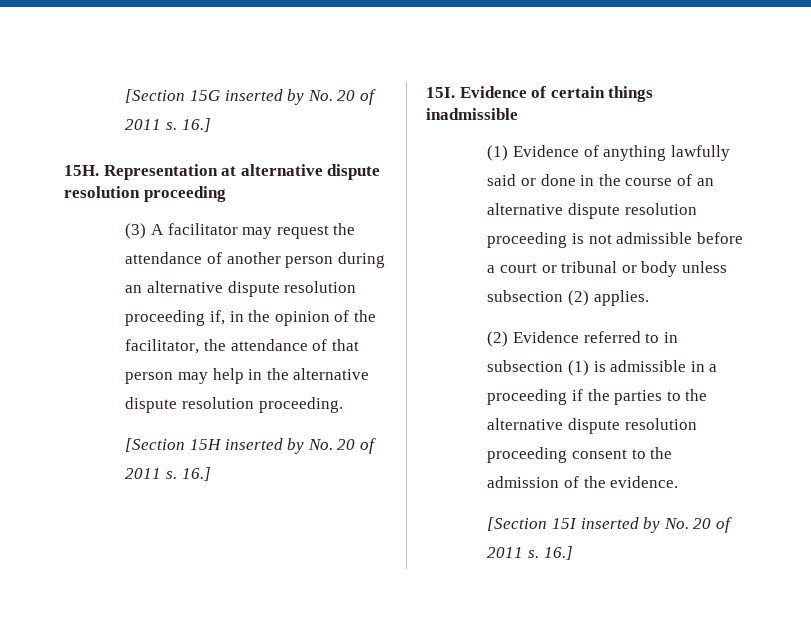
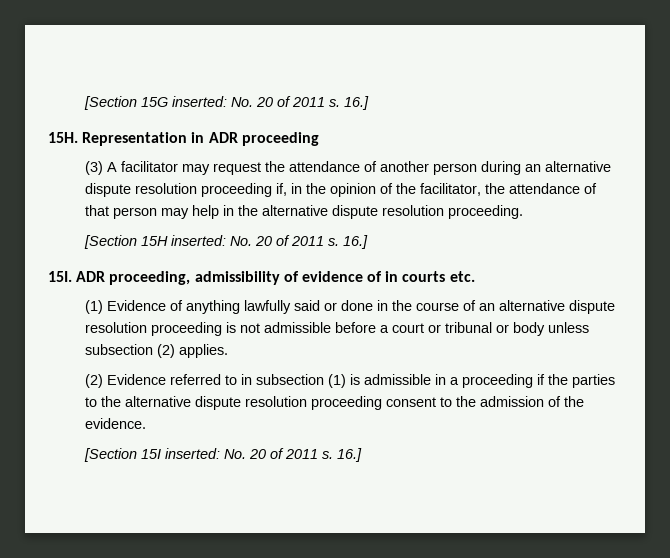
[224,89,305,105] inserted by -> [172,96,228,107] inserted:
[221,164,381,180] [64,186,140,198] at alternative dispute resolution -> [191,132,238,143] in ADR
[224,438,305,454] inserted by -> [171,235,227,246] inserted:
[459,86,654,102] [426,108,518,120] Evidence of certain things inadmissible -> [76,271,475,285] ADR proceeding, admissibility of evidence of in courts etc.
[580,517,661,533] inserted by -> [165,448,221,459] inserted:

